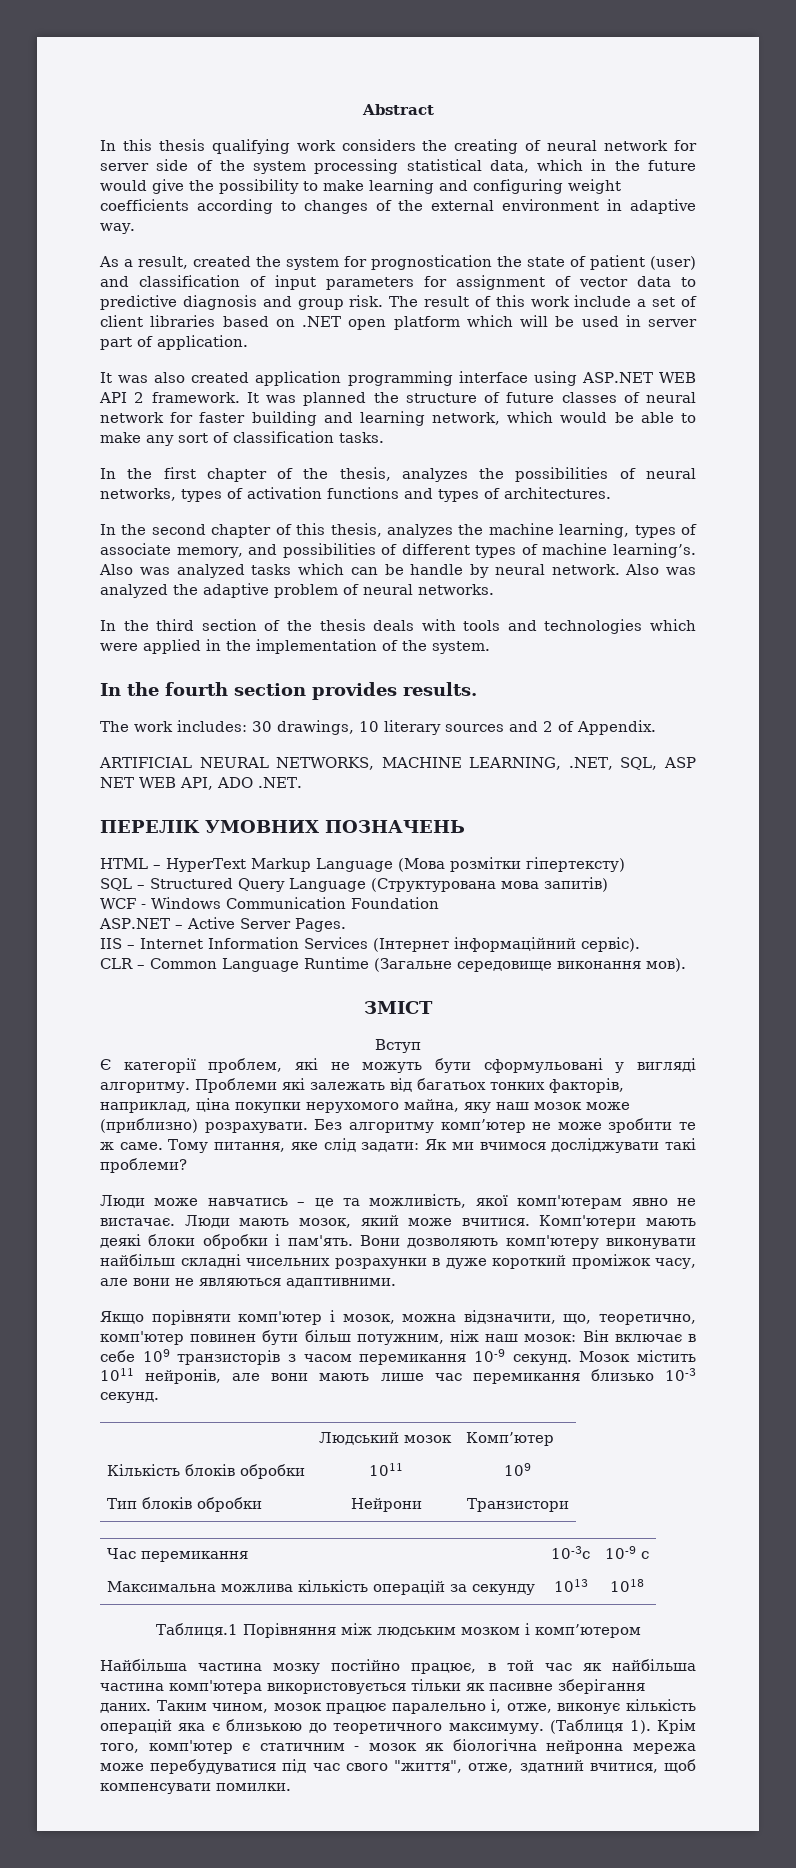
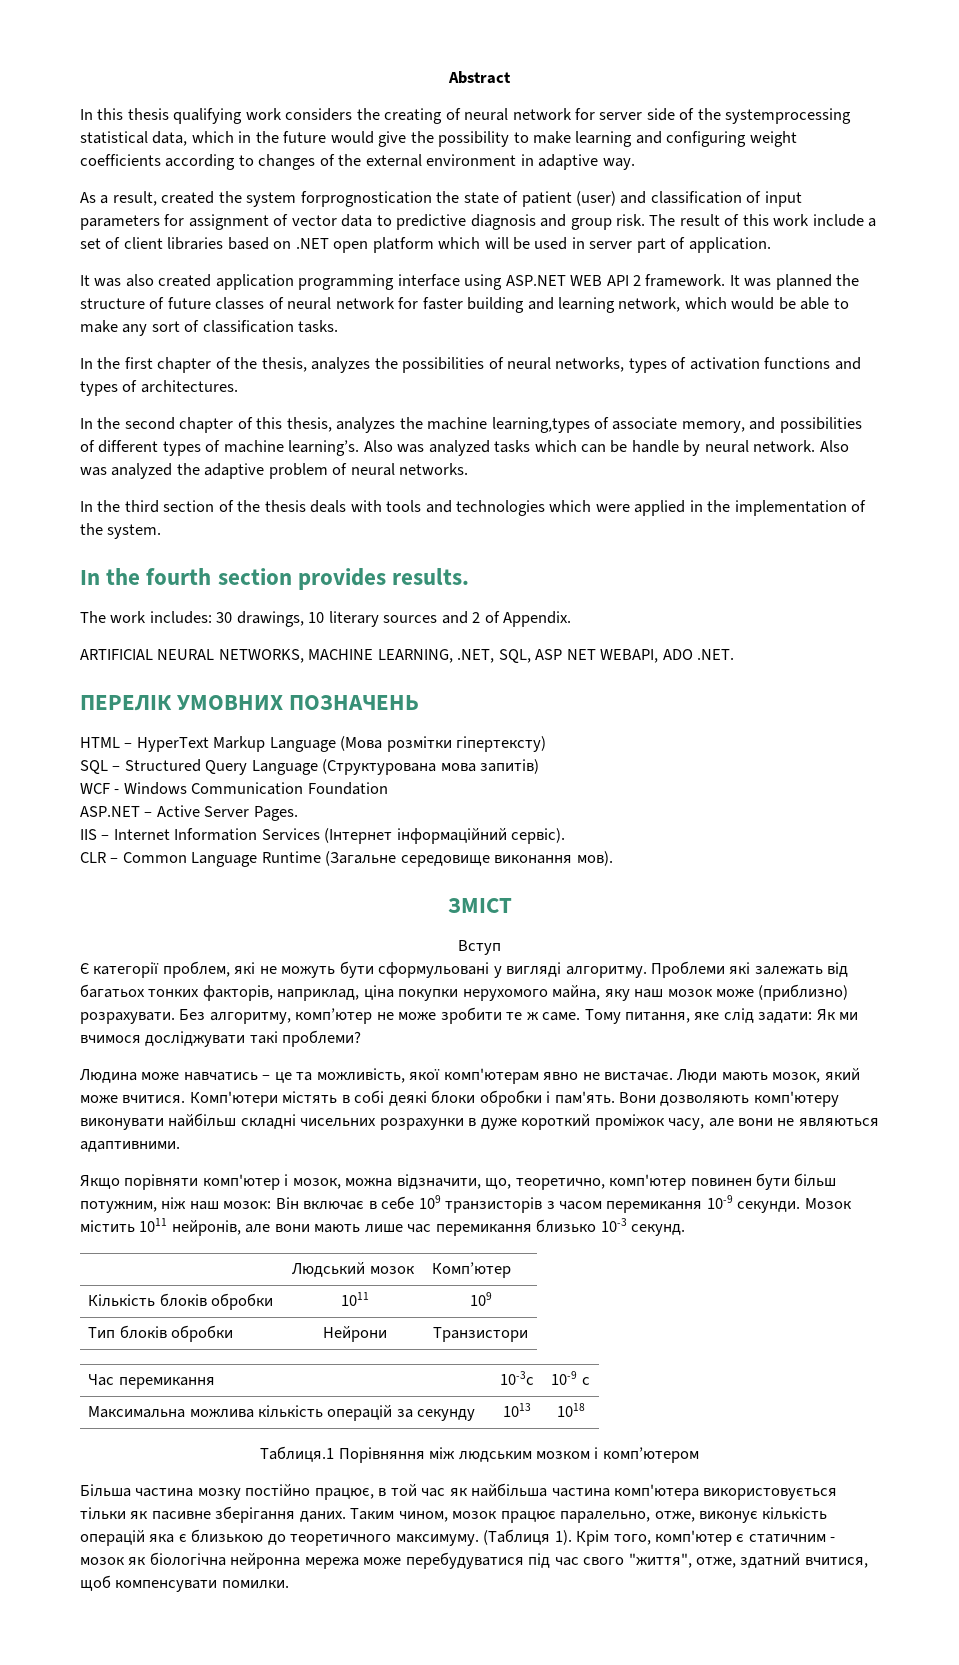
[253,159,399,174] system processing -> [725,108,852,124] systemprocessing
[344,255,492,270] for prognostication -> [300,191,432,207] forprognostication
[559,523,676,538] learning, types -> [491,417,590,433] learning,types
[139,777,213,790] WEB API, -> [600,649,659,663] WEBAPI,
[348,1122,434,1133] алгоритму -> [209,1012,291,1024] алгоритму,
[100,1195,145,1208] Люди -> [80,1069,137,1083] Людина
[646,1218,696,1226] мають -> [282,1090,385,1103] містять в собі
[512,1354,572,1365] секунд. -> [737,1201,801,1213] секунди.
[100,1659,187,1671] Найбільша -> [80,1484,131,1497] Більша
[391,1699,502,1714] паралельно і, -> [560,1511,651,1523] паралельно,

